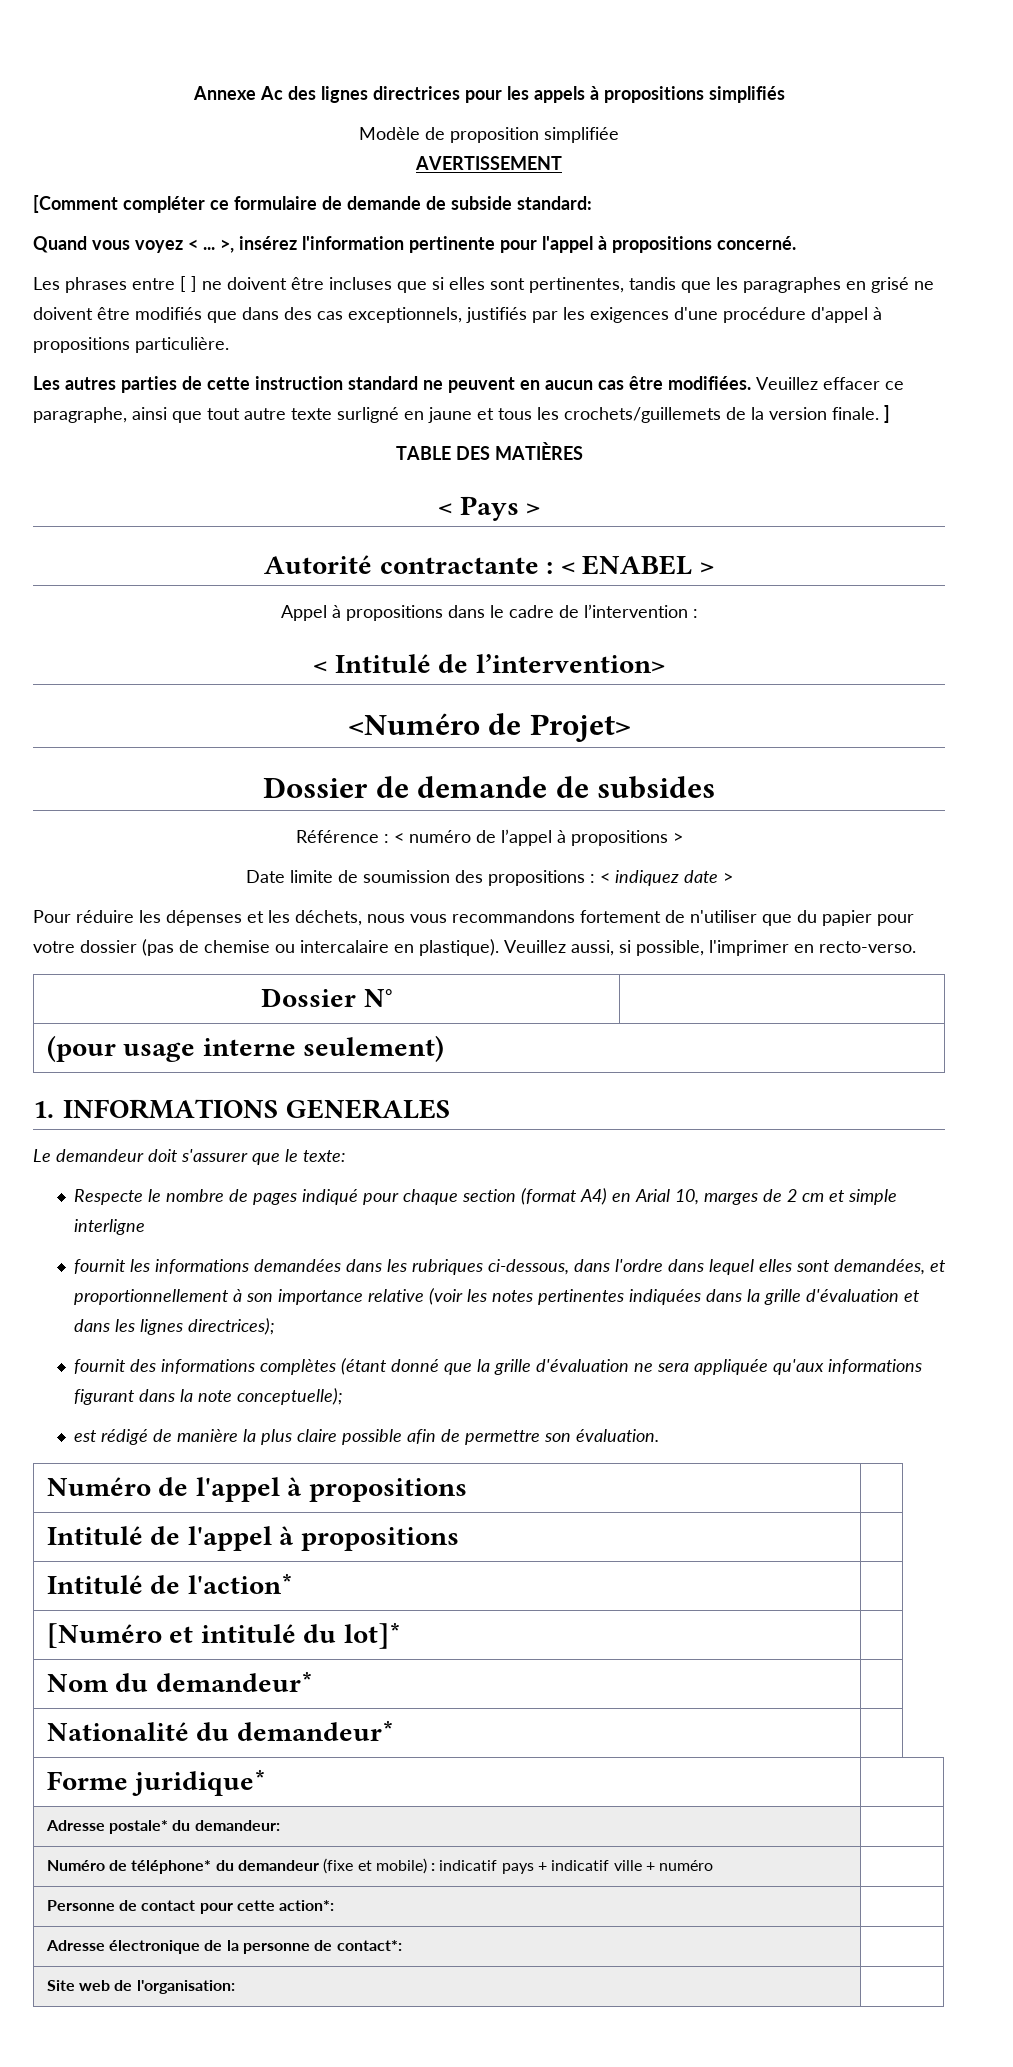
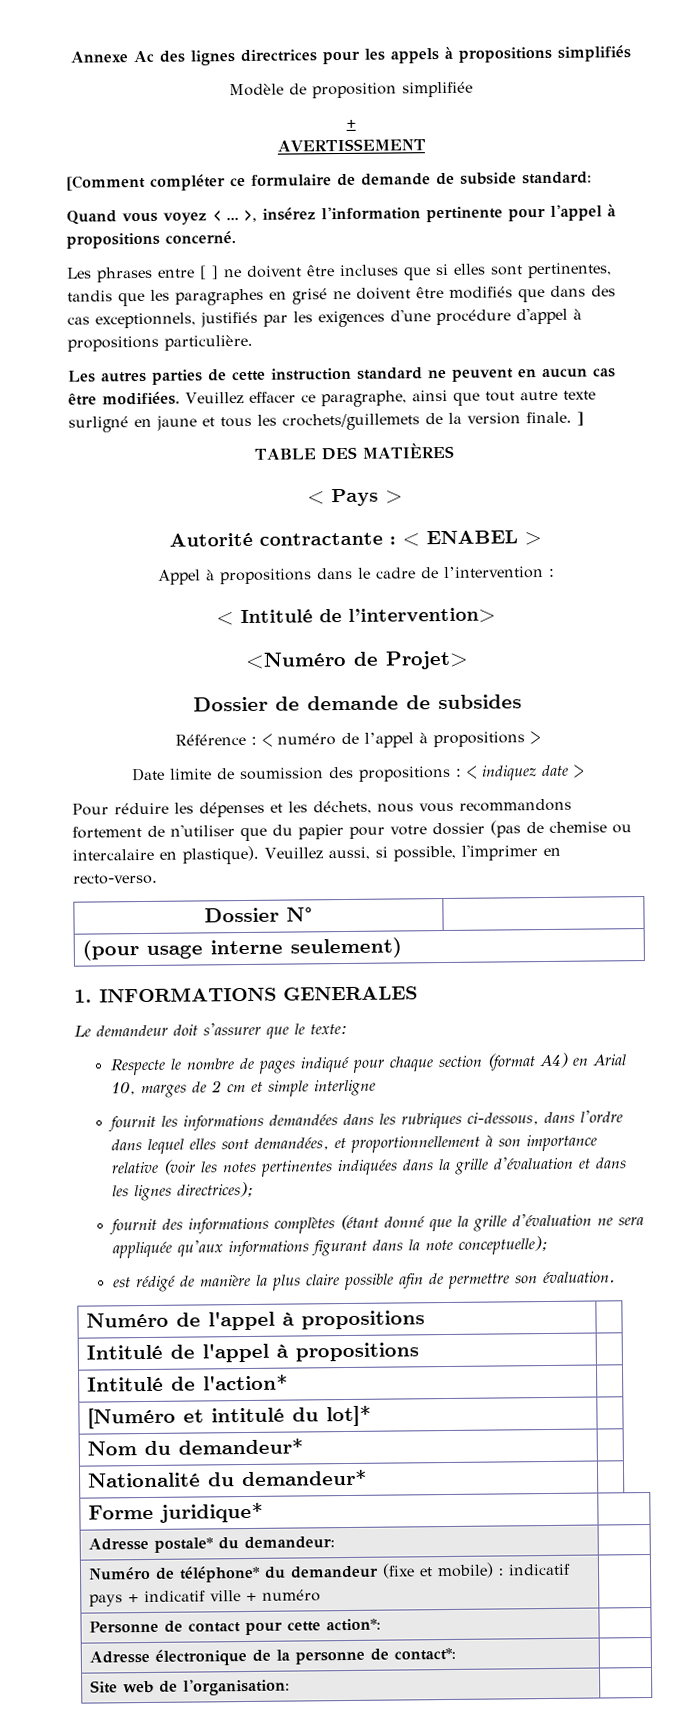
(619, 135) none -> [346,119,356,128] // +

